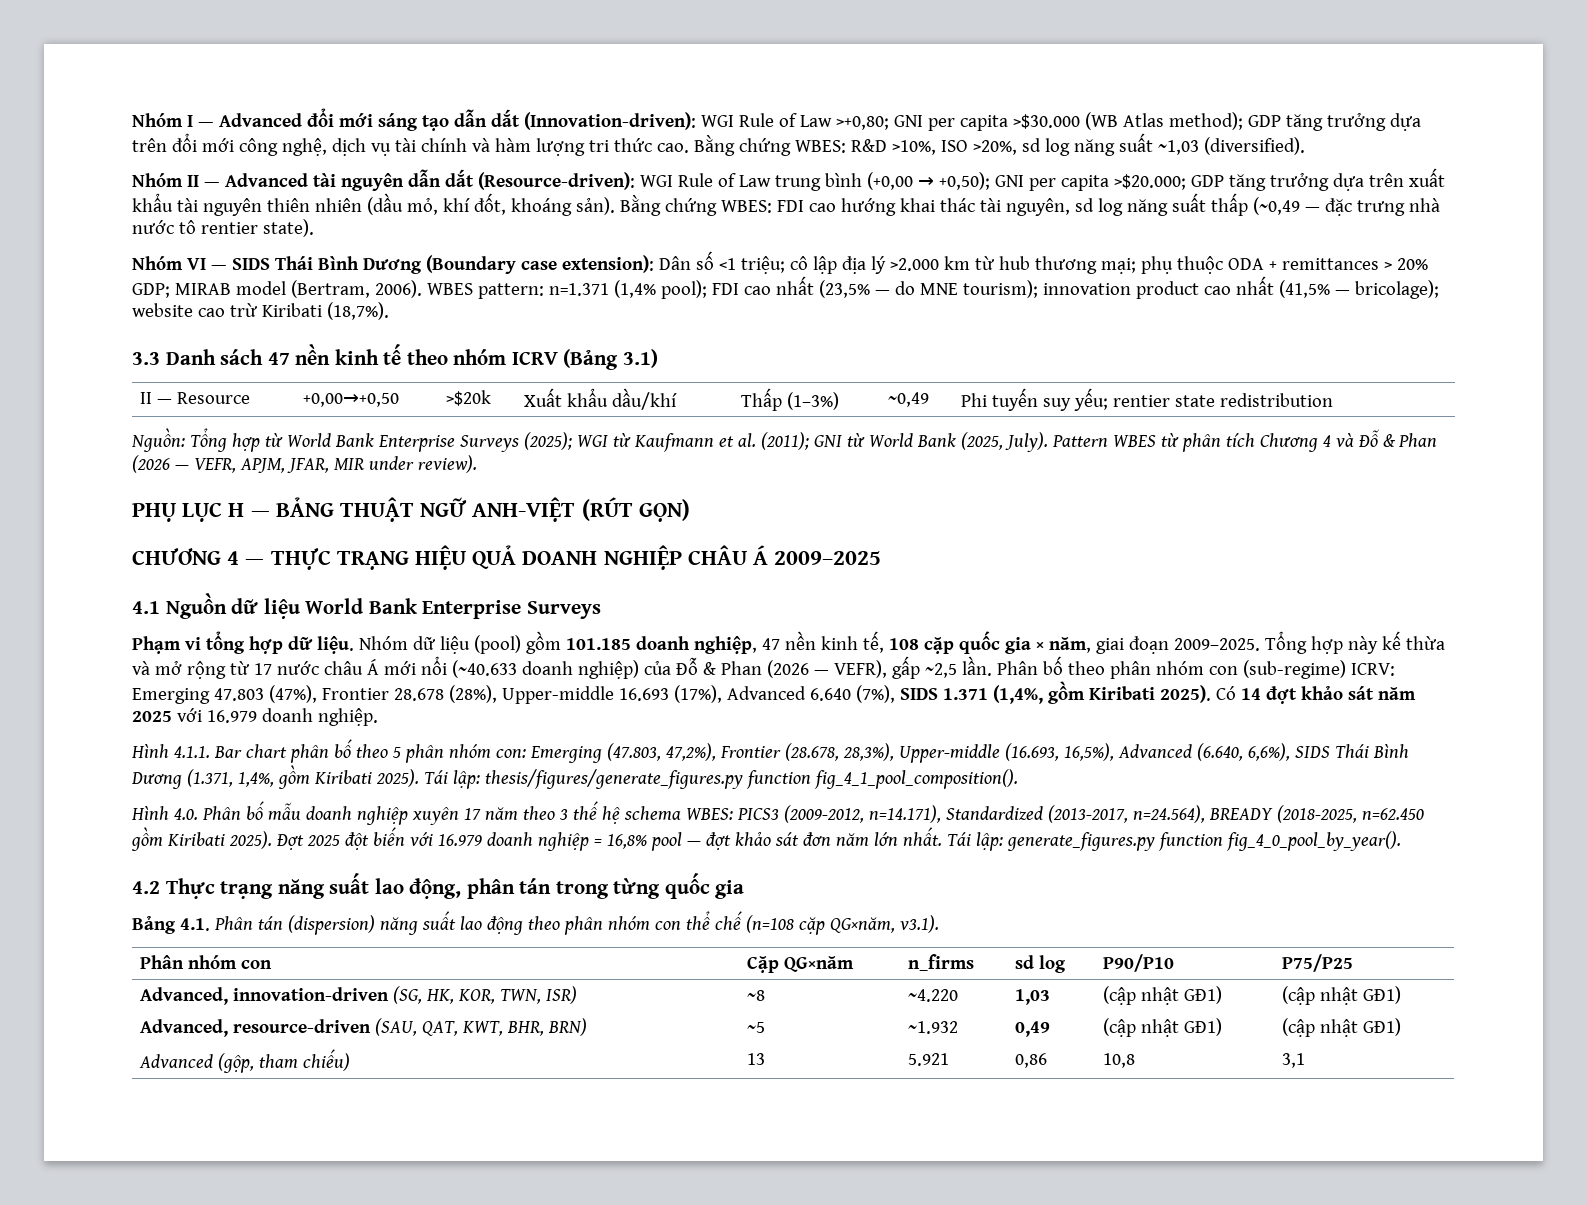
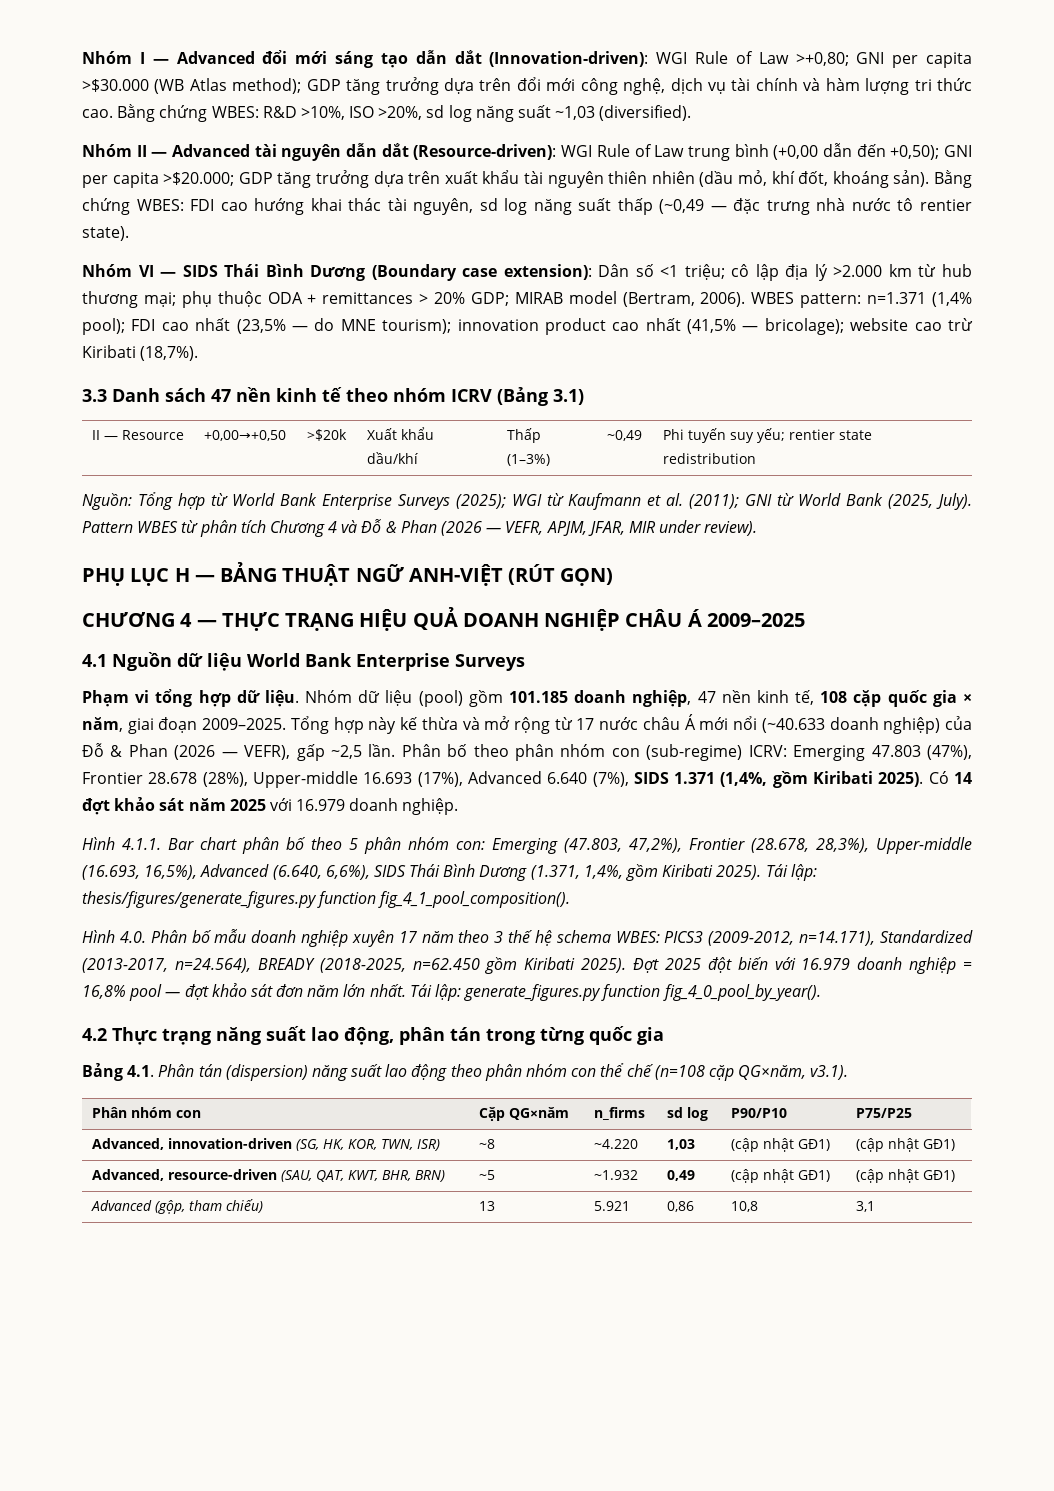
[917,177,934,187] → -> [822,143,886,157] dẫn đến

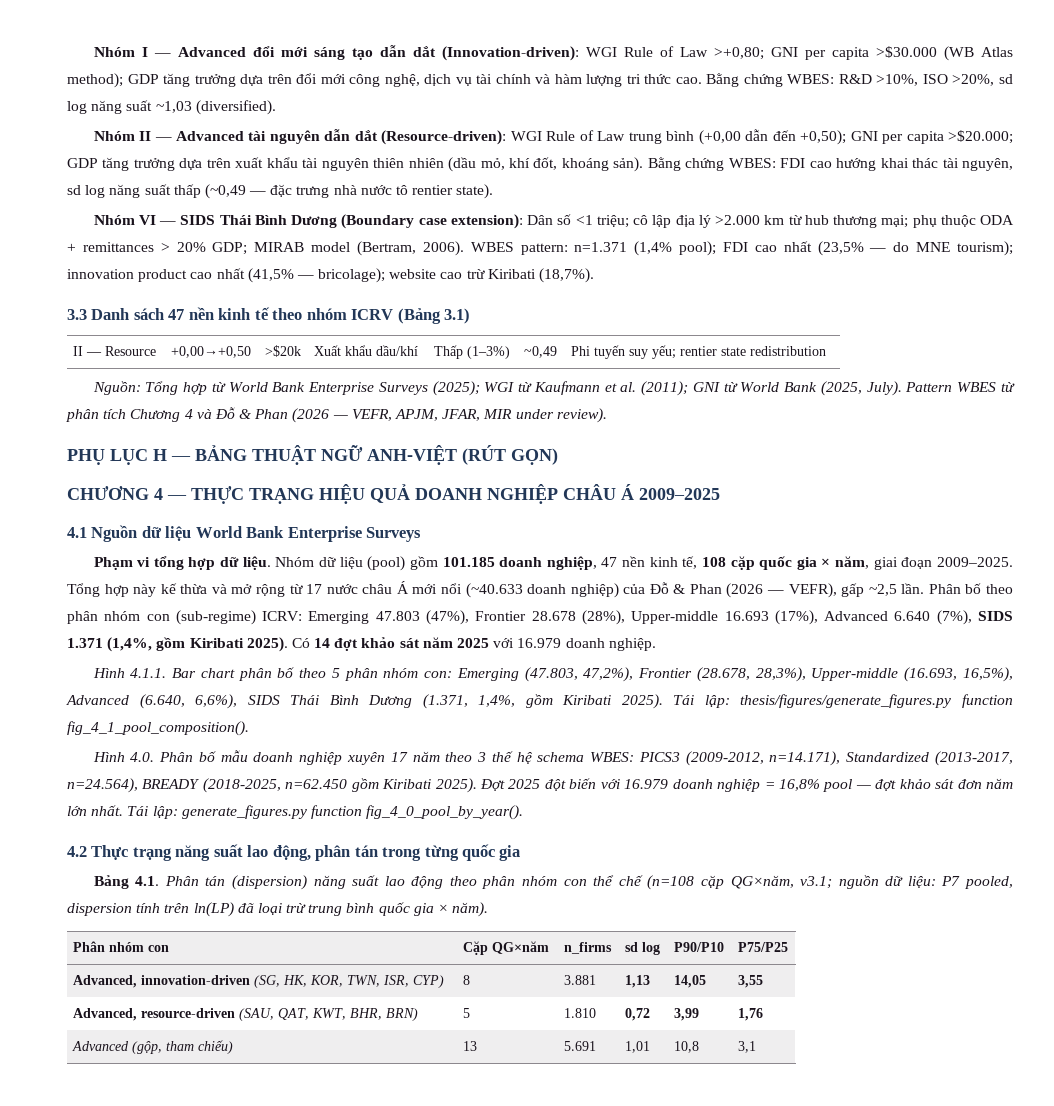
[810,1065,849,1080] v3.1). -> [800,875,1014,889] [67,902,489,917] v3.1; nguồn dữ liệu: P7 pooled, dispersion tính trên ln(LP) đã loại trừ trung bình quốc gia × năm).
[417,1139,441,1151] [479,1139,496,1149] [594,1139,639,1149] [667,1139,696,1150] [731,1138,831,1152] [856,1138,956,1152] ISR) | ~8 | ~4.220 | 1,03 | (cập nhật GĐ1) | (cập nhật GĐ1) -> [383,975,445,988] [463,975,471,985] [564,975,597,985] [625,975,651,988] [674,975,707,988] [738,975,764,988] ISR, CYP) | 8 | 3.881 | 1,13 | 14,05 | 3,55
[479,1170,496,1180] [594,1170,639,1180] [667,1170,696,1181] [731,1169,831,1183] [856,1169,956,1183] ~5 | ~1.932 | 0,49 | (cập nhật GĐ1) | (cập nhật GĐ1) -> [463,1008,471,1018] [564,1008,597,1018] [625,1008,651,1021] [674,1008,700,1021] [738,1008,764,1021] 5 | 1.810 | 0,72 | 3,99 | 1,76
[594,1201,631,1211] [667,1201,695,1212] 5.921 | 0,86 -> [564,1041,597,1051] [625,1041,651,1053] 5.691 | 1,01

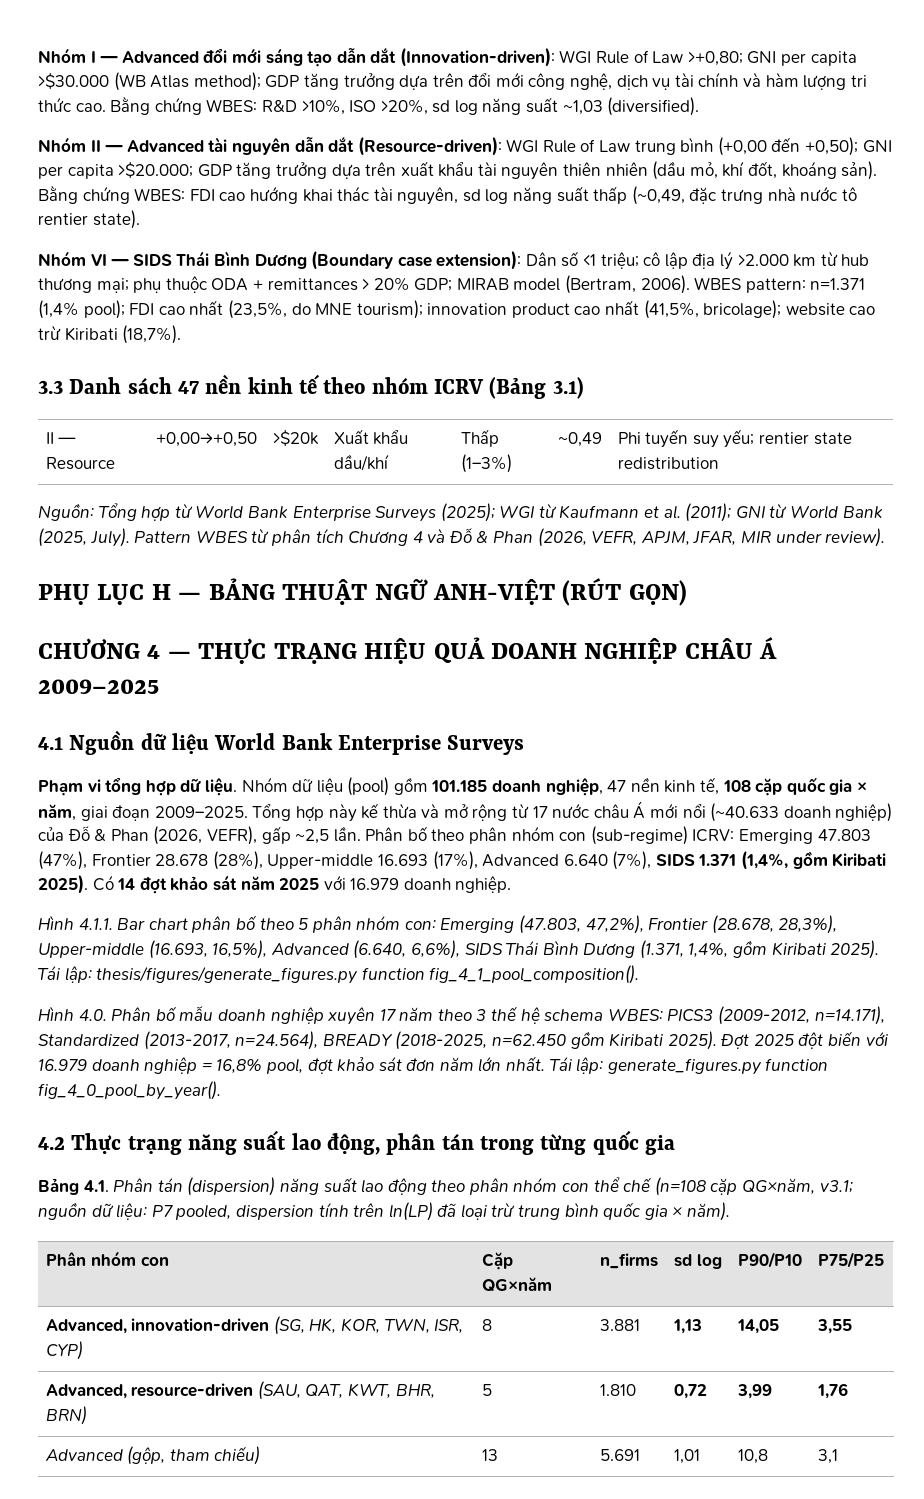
[745,129,769,141] dẫn -> (767, 146) none
[204,184,267,199] (~0,49 — -> [631,186,685,205] (~0,49,
[817,241,887,256] (23,5% — -> [227,300,287,319] (23,5%,
[247,268,314,283] (41,5% — -> [643,300,699,319] (41,5%,
[292,408,348,423] (2026 — -> [537,528,587,547] (2026,
[726,583,785,598] (2026 — -> [153,826,203,845] (2026,
[823,779,871,792] pool — -> [265,1058,303,1074] pool,

